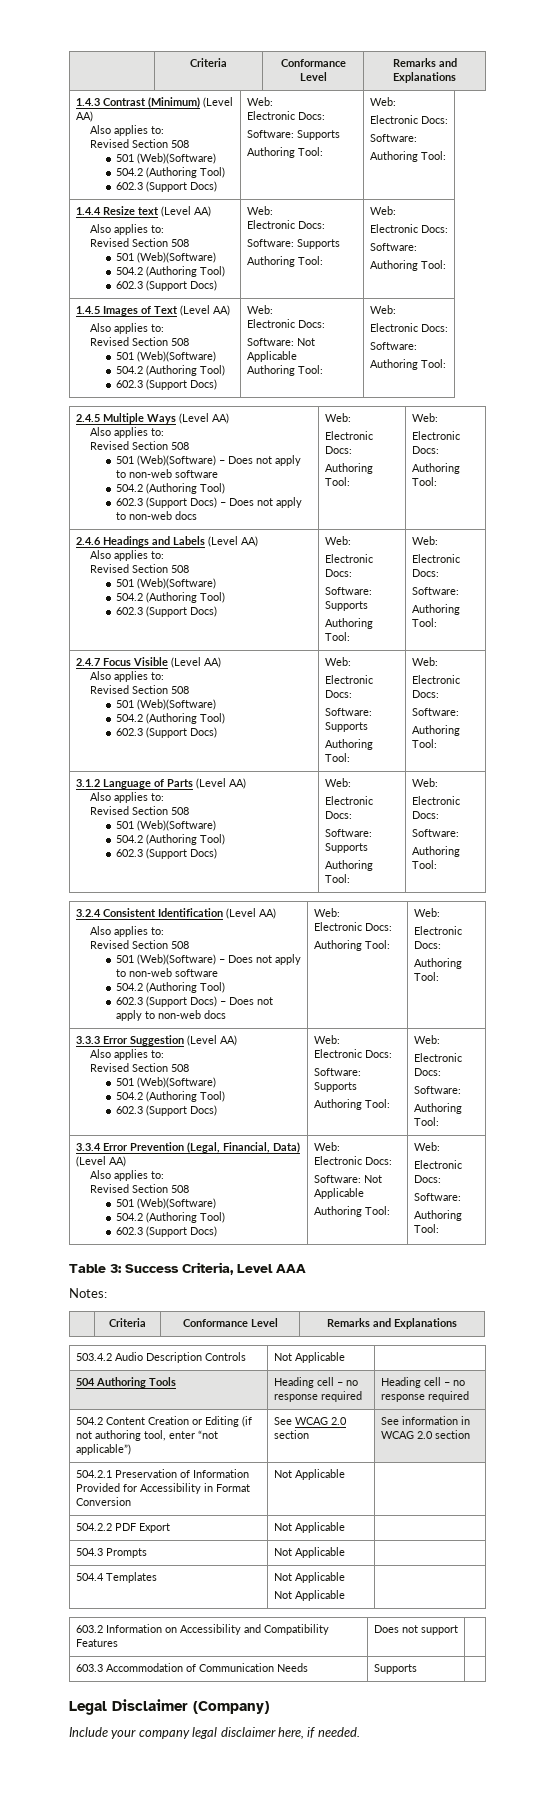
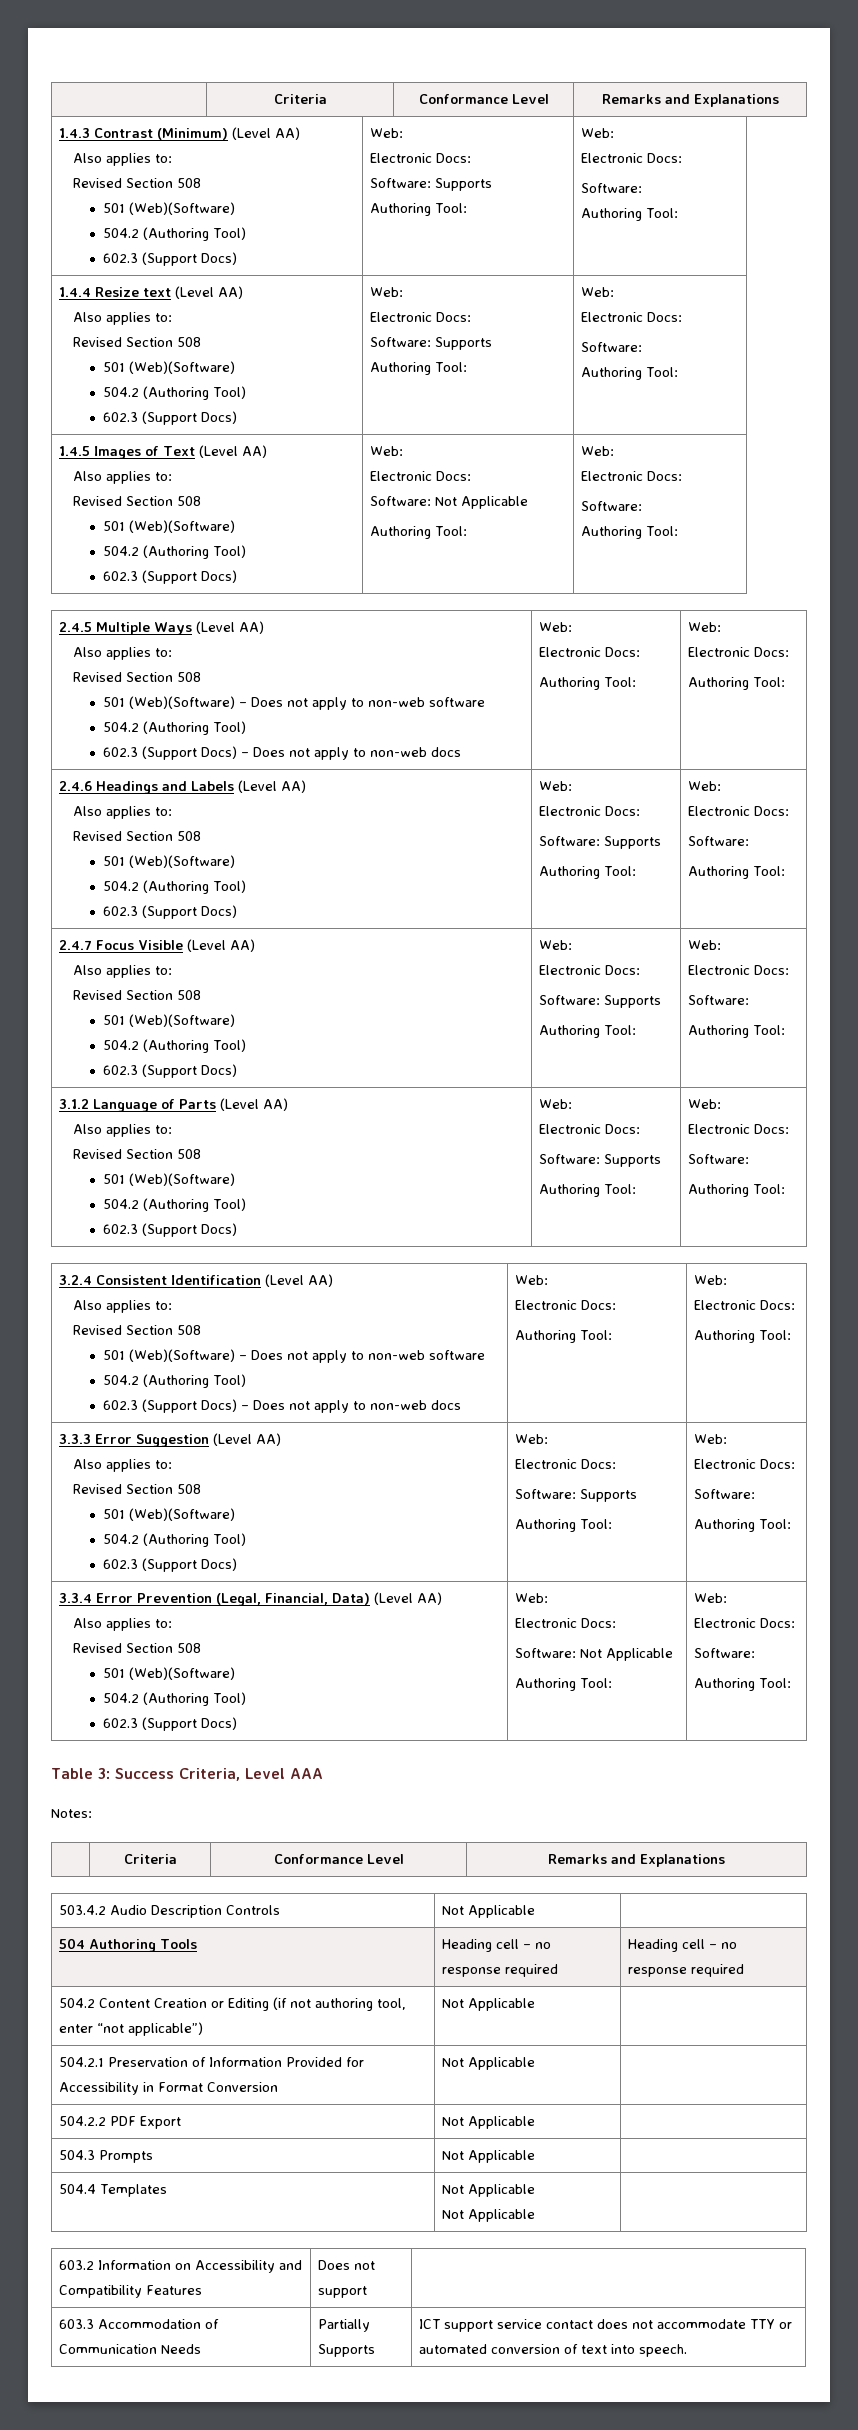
[273,1417,347,1425] [273,1430,309,1439] [380,1416,470,1425] [380,1430,470,1439] See WCAG 2.0 section | See information in WCAG 2.0 section -> [441,1998,535,2011] Not Applicable |
(308, 1667) none -> [317,2319,370,2332] Partially
[69,1699,269,1715] [69,1727,360,1739] // Legal Disclaimer (Company) // Include your company legal disclaimer here, if needed. -> [418,2319,792,2332] [418,2344,687,2357] ICT support service contact does not accommodate TTY or automated conversion of text into speech.

